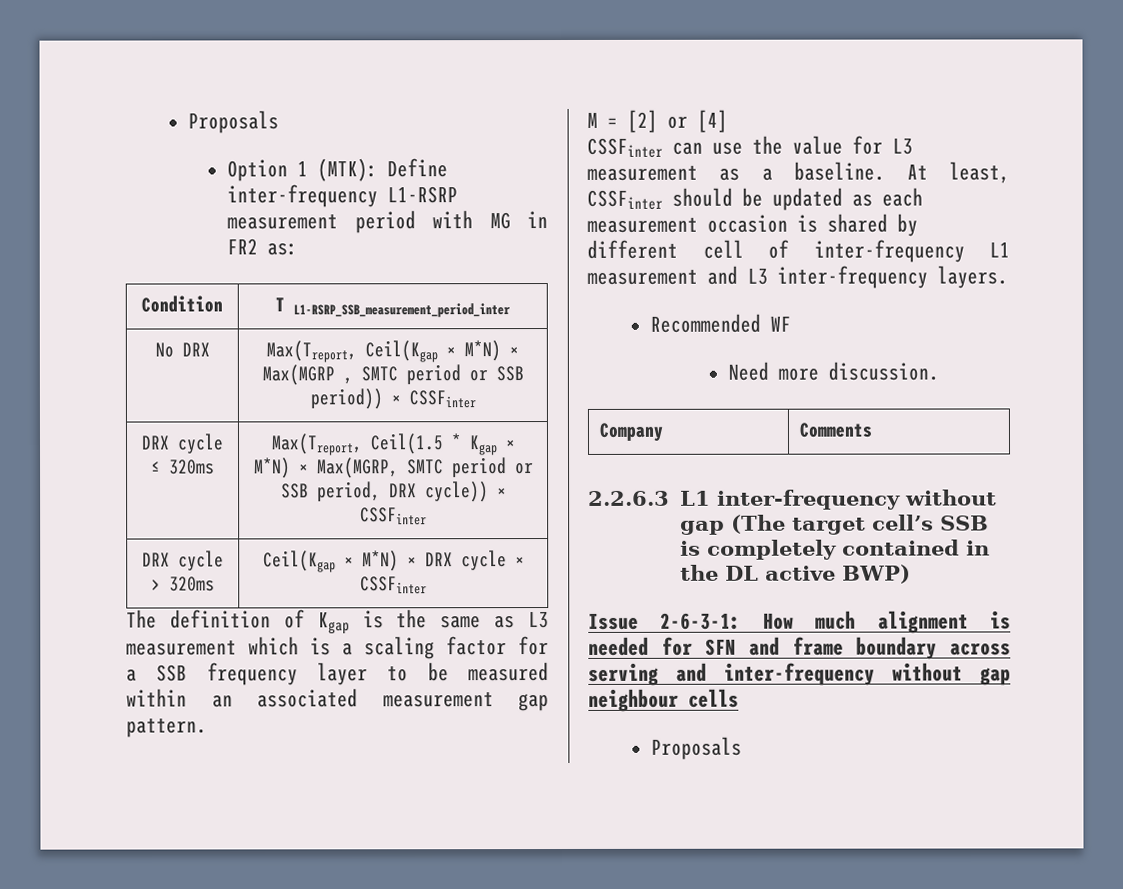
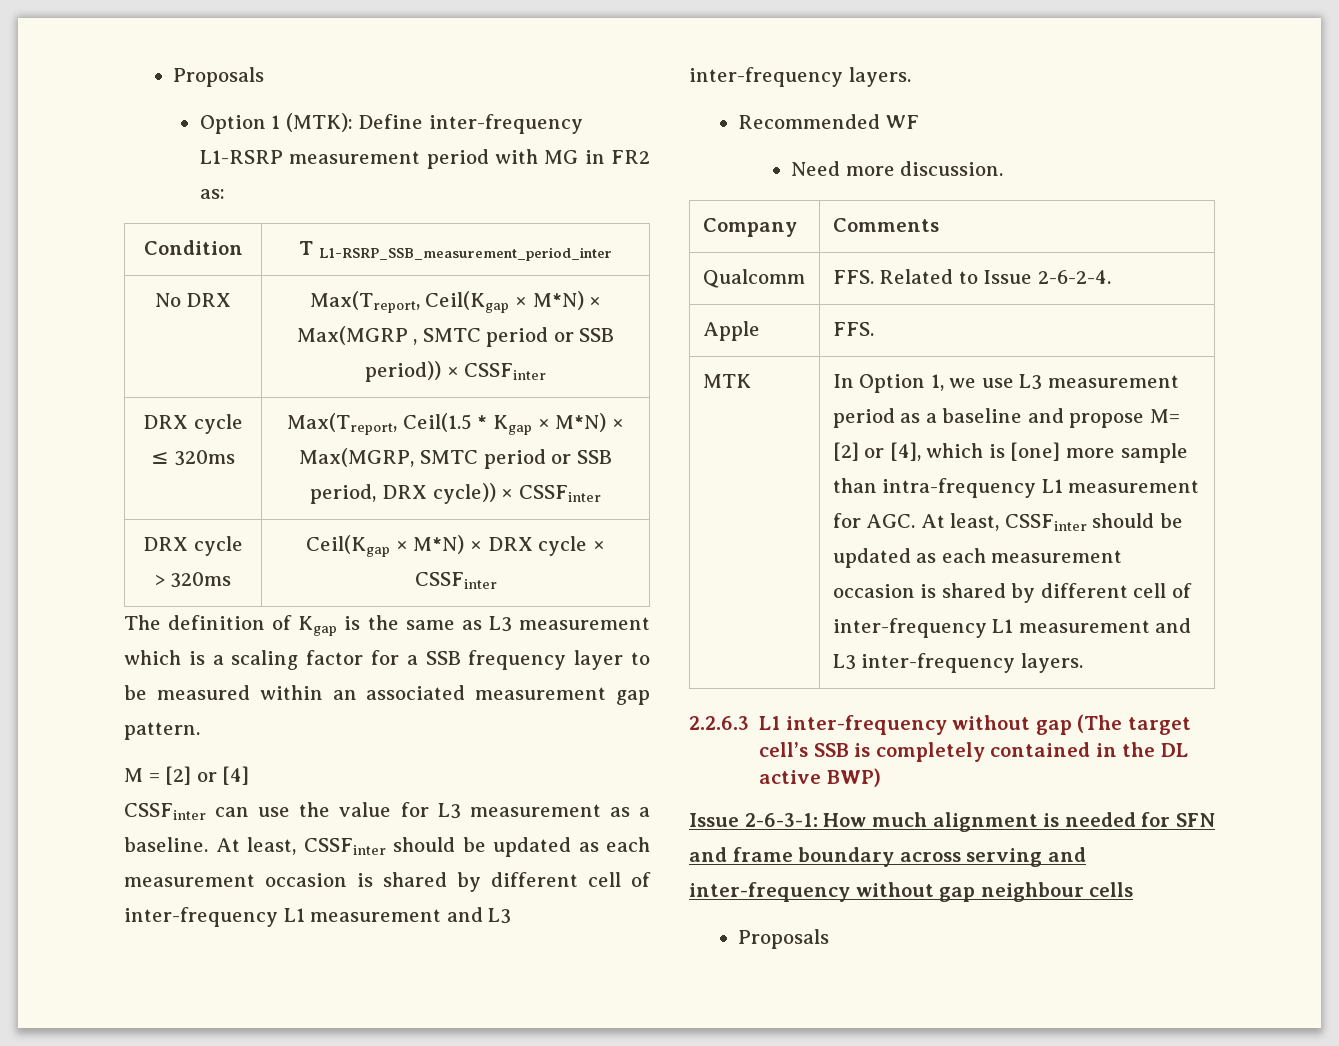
(872, 430) none -> [702,269,805,288] [832,269,1111,284] [702,321,760,341] [832,322,874,336] [702,374,751,388] [832,374,1179,393] [832,408,1180,428] [832,442,1188,463] [832,478,1200,498] [832,513,1183,531] [832,548,1123,568] [832,583,1192,603] [832,618,1192,638] [832,653,1083,673] // Qualcomm | FFS. Related to Issue 2-6-2-4. // Apple | FFS. // MTK | In Option 1, we use L3 measurement period as a baseline and propose M= [2] or [4], which is [one] more sample than intra-frequency L1 measurement for AGC. At least, CSSFinter should be updated as each measurement occasion is shared by different cell of inter-frequency L1 measurement and L3 inter-frequency layers.

